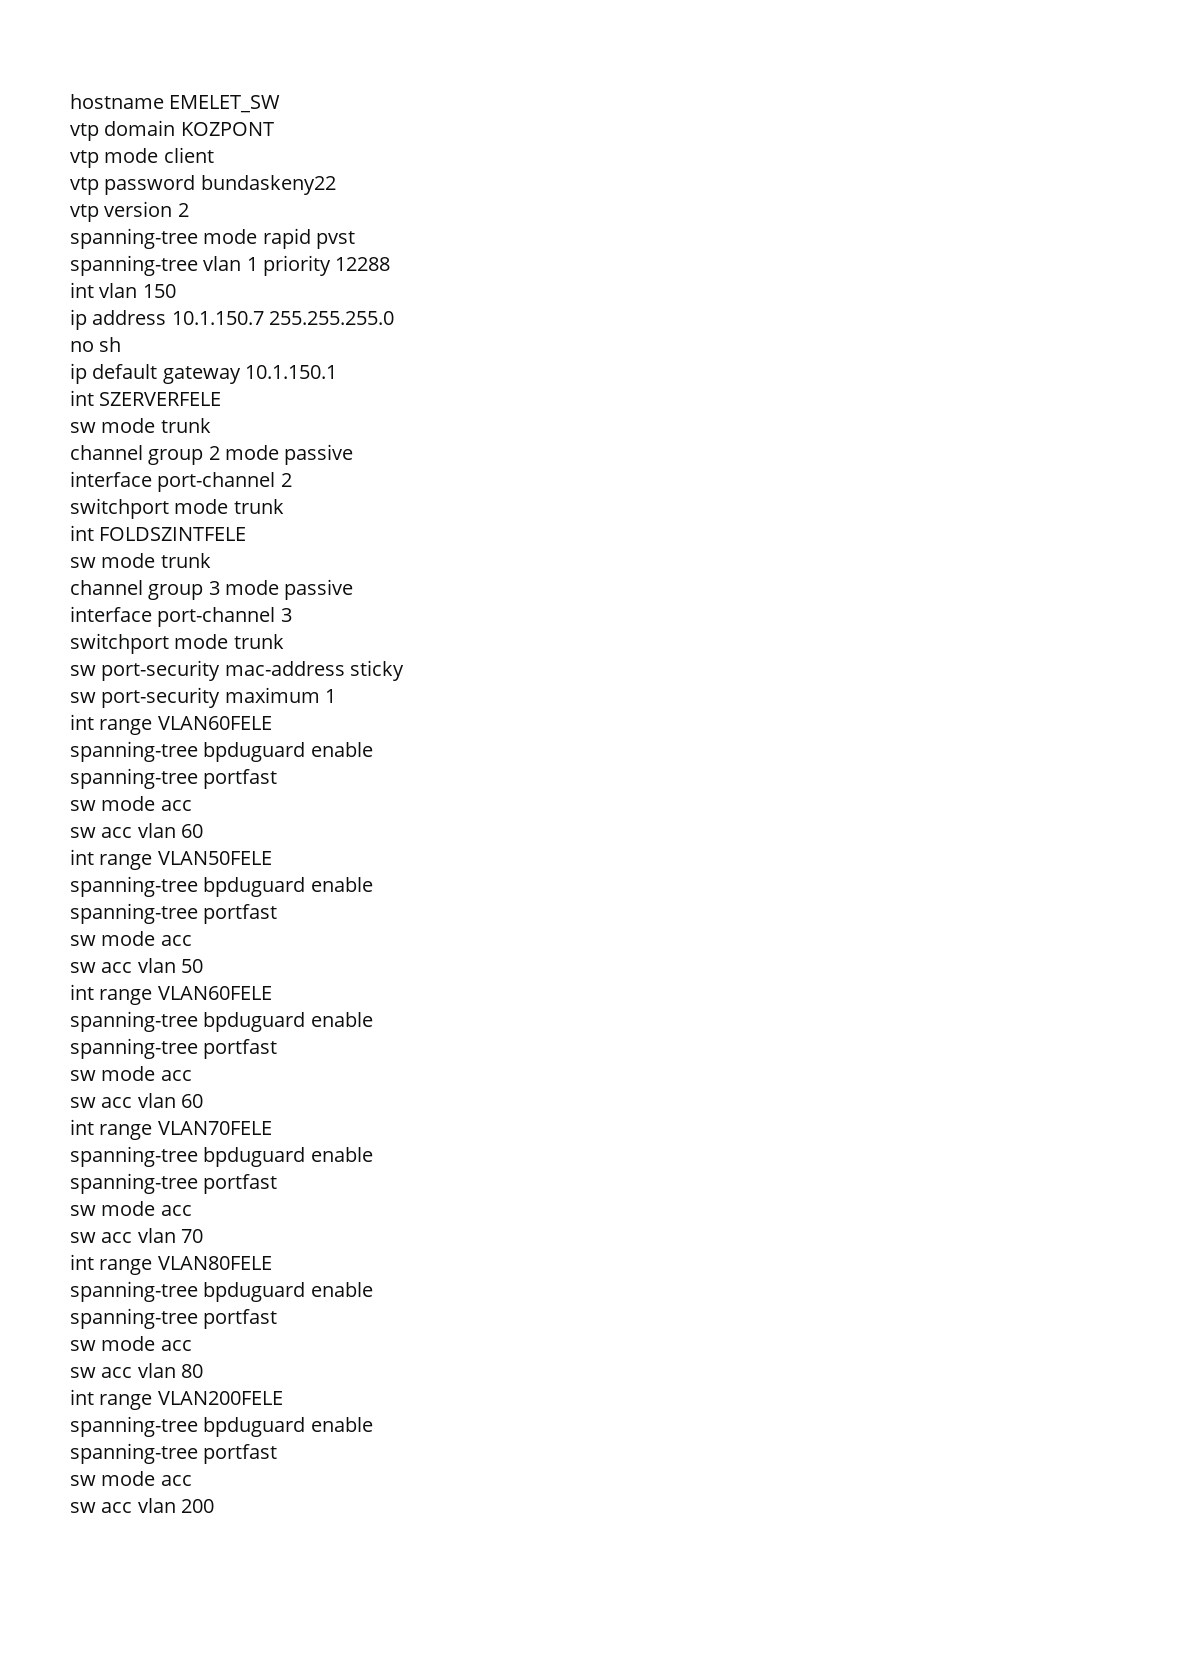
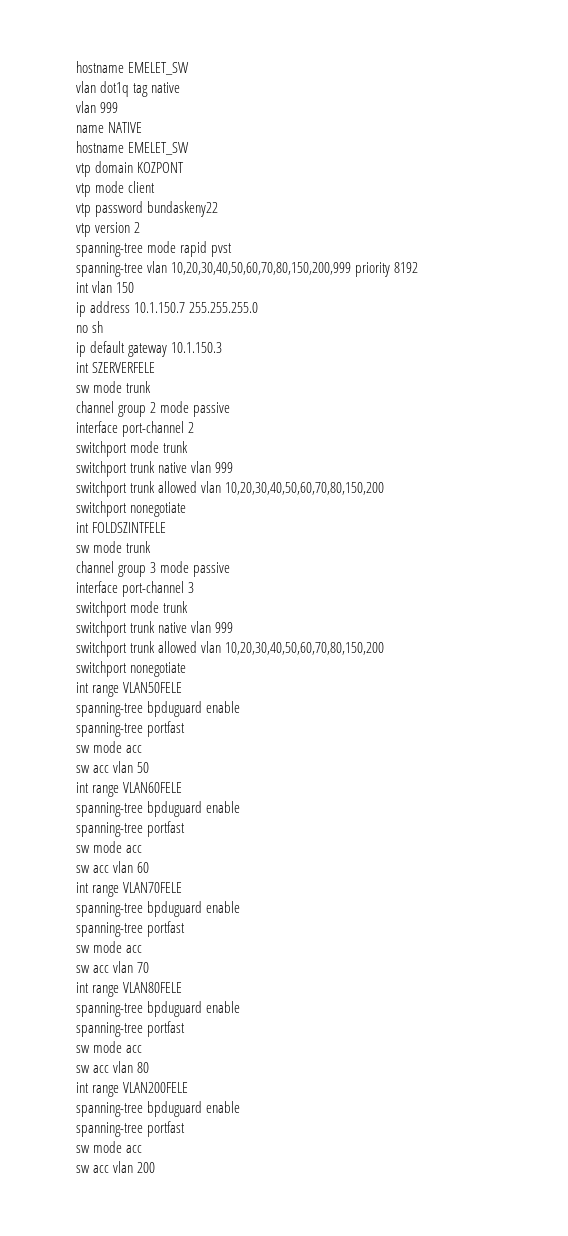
[70,94,281,113] hostname EMELET_SW -> [76,61,190,75] [76,81,181,97] [76,101,119,113] [76,122,143,133] [76,141,190,155] hostname EMELET_SW // vlan dot1q tag native // vlan 999 // name NATIVE // hostname EMELET_SW
[246,255,391,276] 1 priority 12288 -> [171,262,419,277] 10,20,30,40,50,60,70,80,150,200,999 priority 8192
[244,365,337,379] 10.1.150.1 -> [171,342,223,353] 10.1.150.3
(284, 506) none -> [76,461,234,477] [76,481,385,497] [76,501,187,517] // switchport trunk native vlan 999 // switchport trunk allowed vlan 10,20,30,40,50,60,70,80,150,200 // switchport nonegotiate
[70,660,404,681] [70,687,336,708] [70,714,272,735] [70,741,373,762] [70,768,278,789] [70,796,192,811] [70,823,203,838] sw port-security mac-address sticky // sw port-security maximum 1 // int range VLAN60FELE // spanning-tree bpduguard enable // spanning-tree portfast // sw mode acc // sw acc vlan 60 -> [76,621,234,637] [76,641,385,657] [76,661,187,677] switchport trunk native vlan 999 // switchport trunk allowed vlan 10,20,30,40,50,60,70,80,150,200 // switchport nonegotiate

